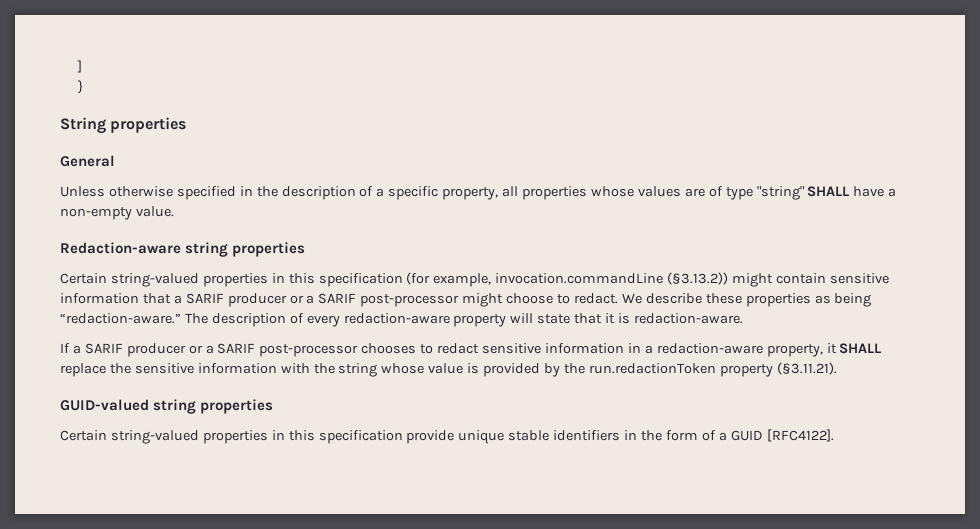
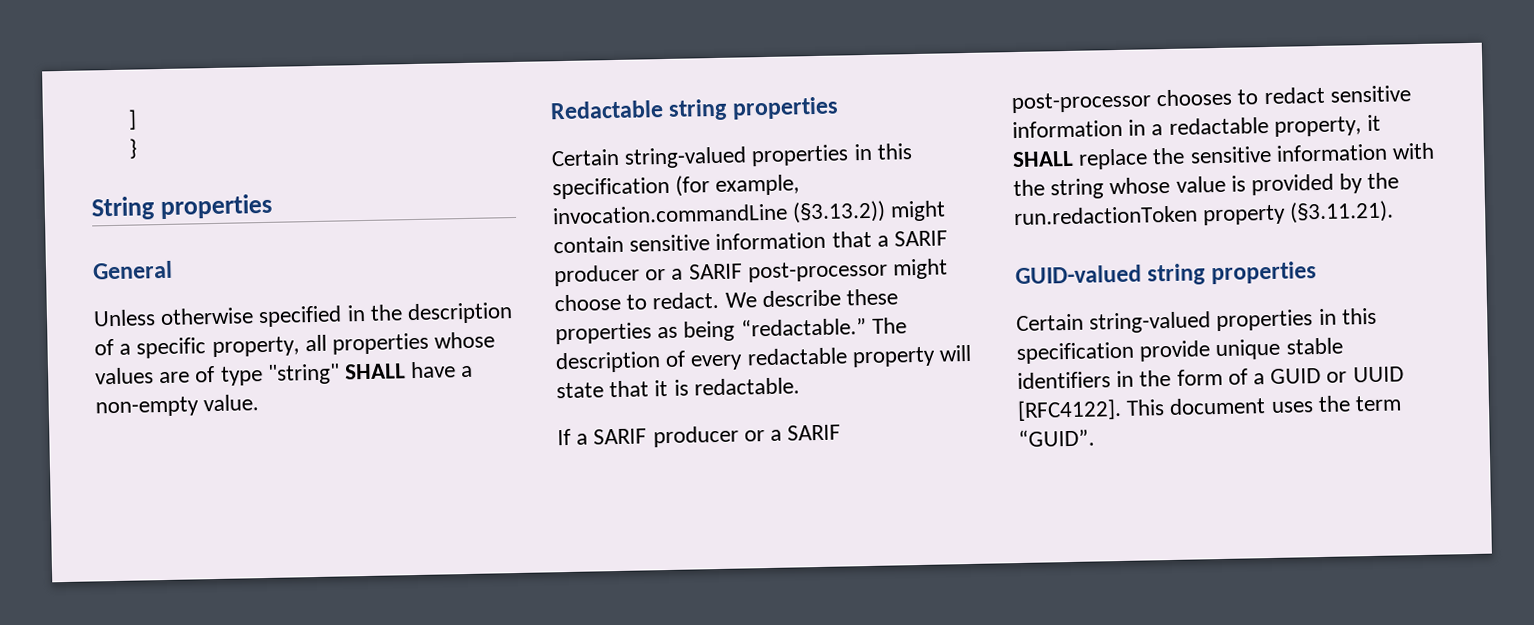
[60,242,181,254] Redaction-aware -> [550,100,664,120] Redactable
[60,313,181,324] “redaction-aware.” -> [740,317,867,337] “redactable.”
[343,313,450,324] redaction-aware -> [746,347,848,366] redactable
[633,313,743,324] redaction-aware. -> [693,377,800,396] redactable.
[656,343,763,354] redaction-aware -> [1168,116,1269,135] redactable
[766,429,834,442] [RFC4122]. -> [1326,366,1404,383] [1017,395,1403,422] [1018,428,1095,448] or UUID [RFC4122]. This document uses the term “GUID”.

